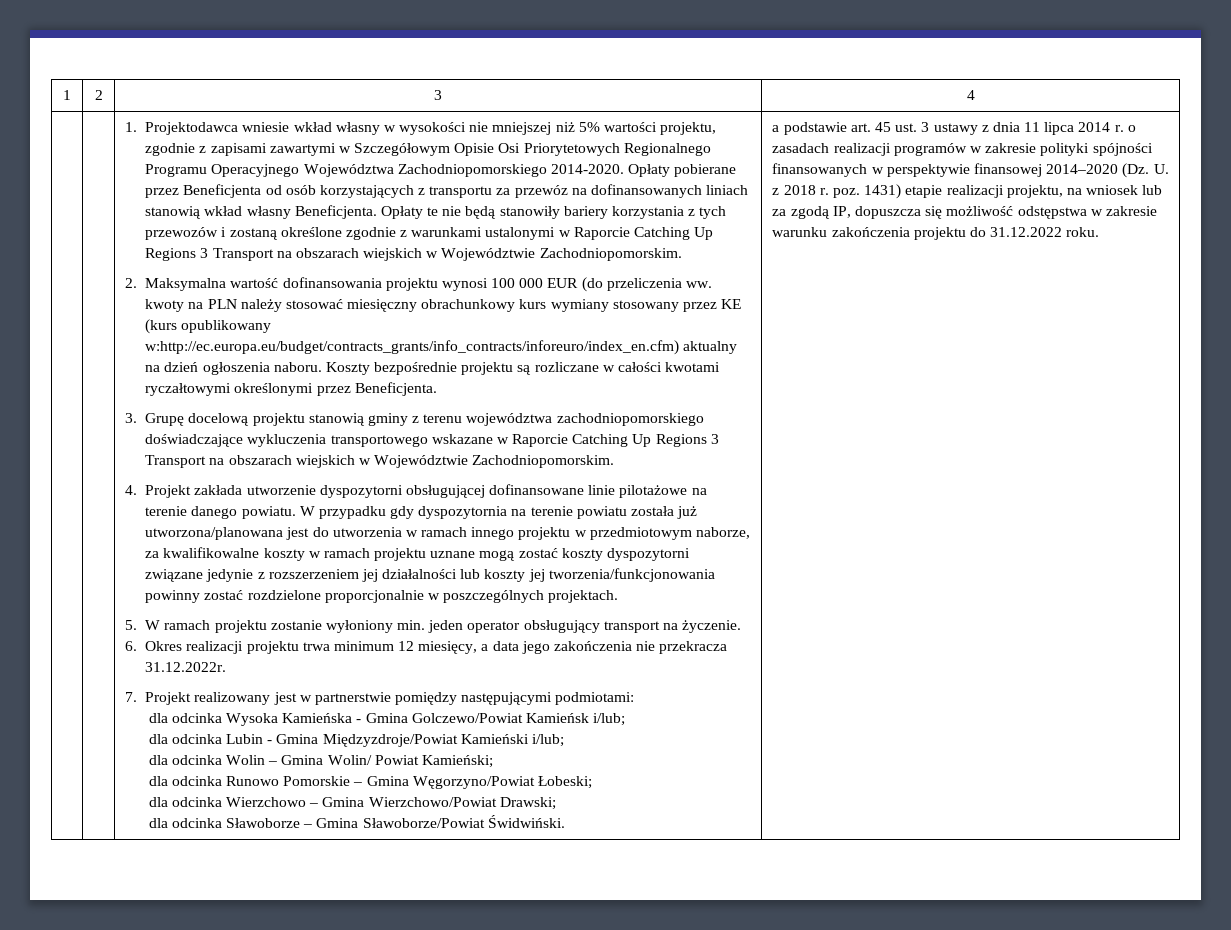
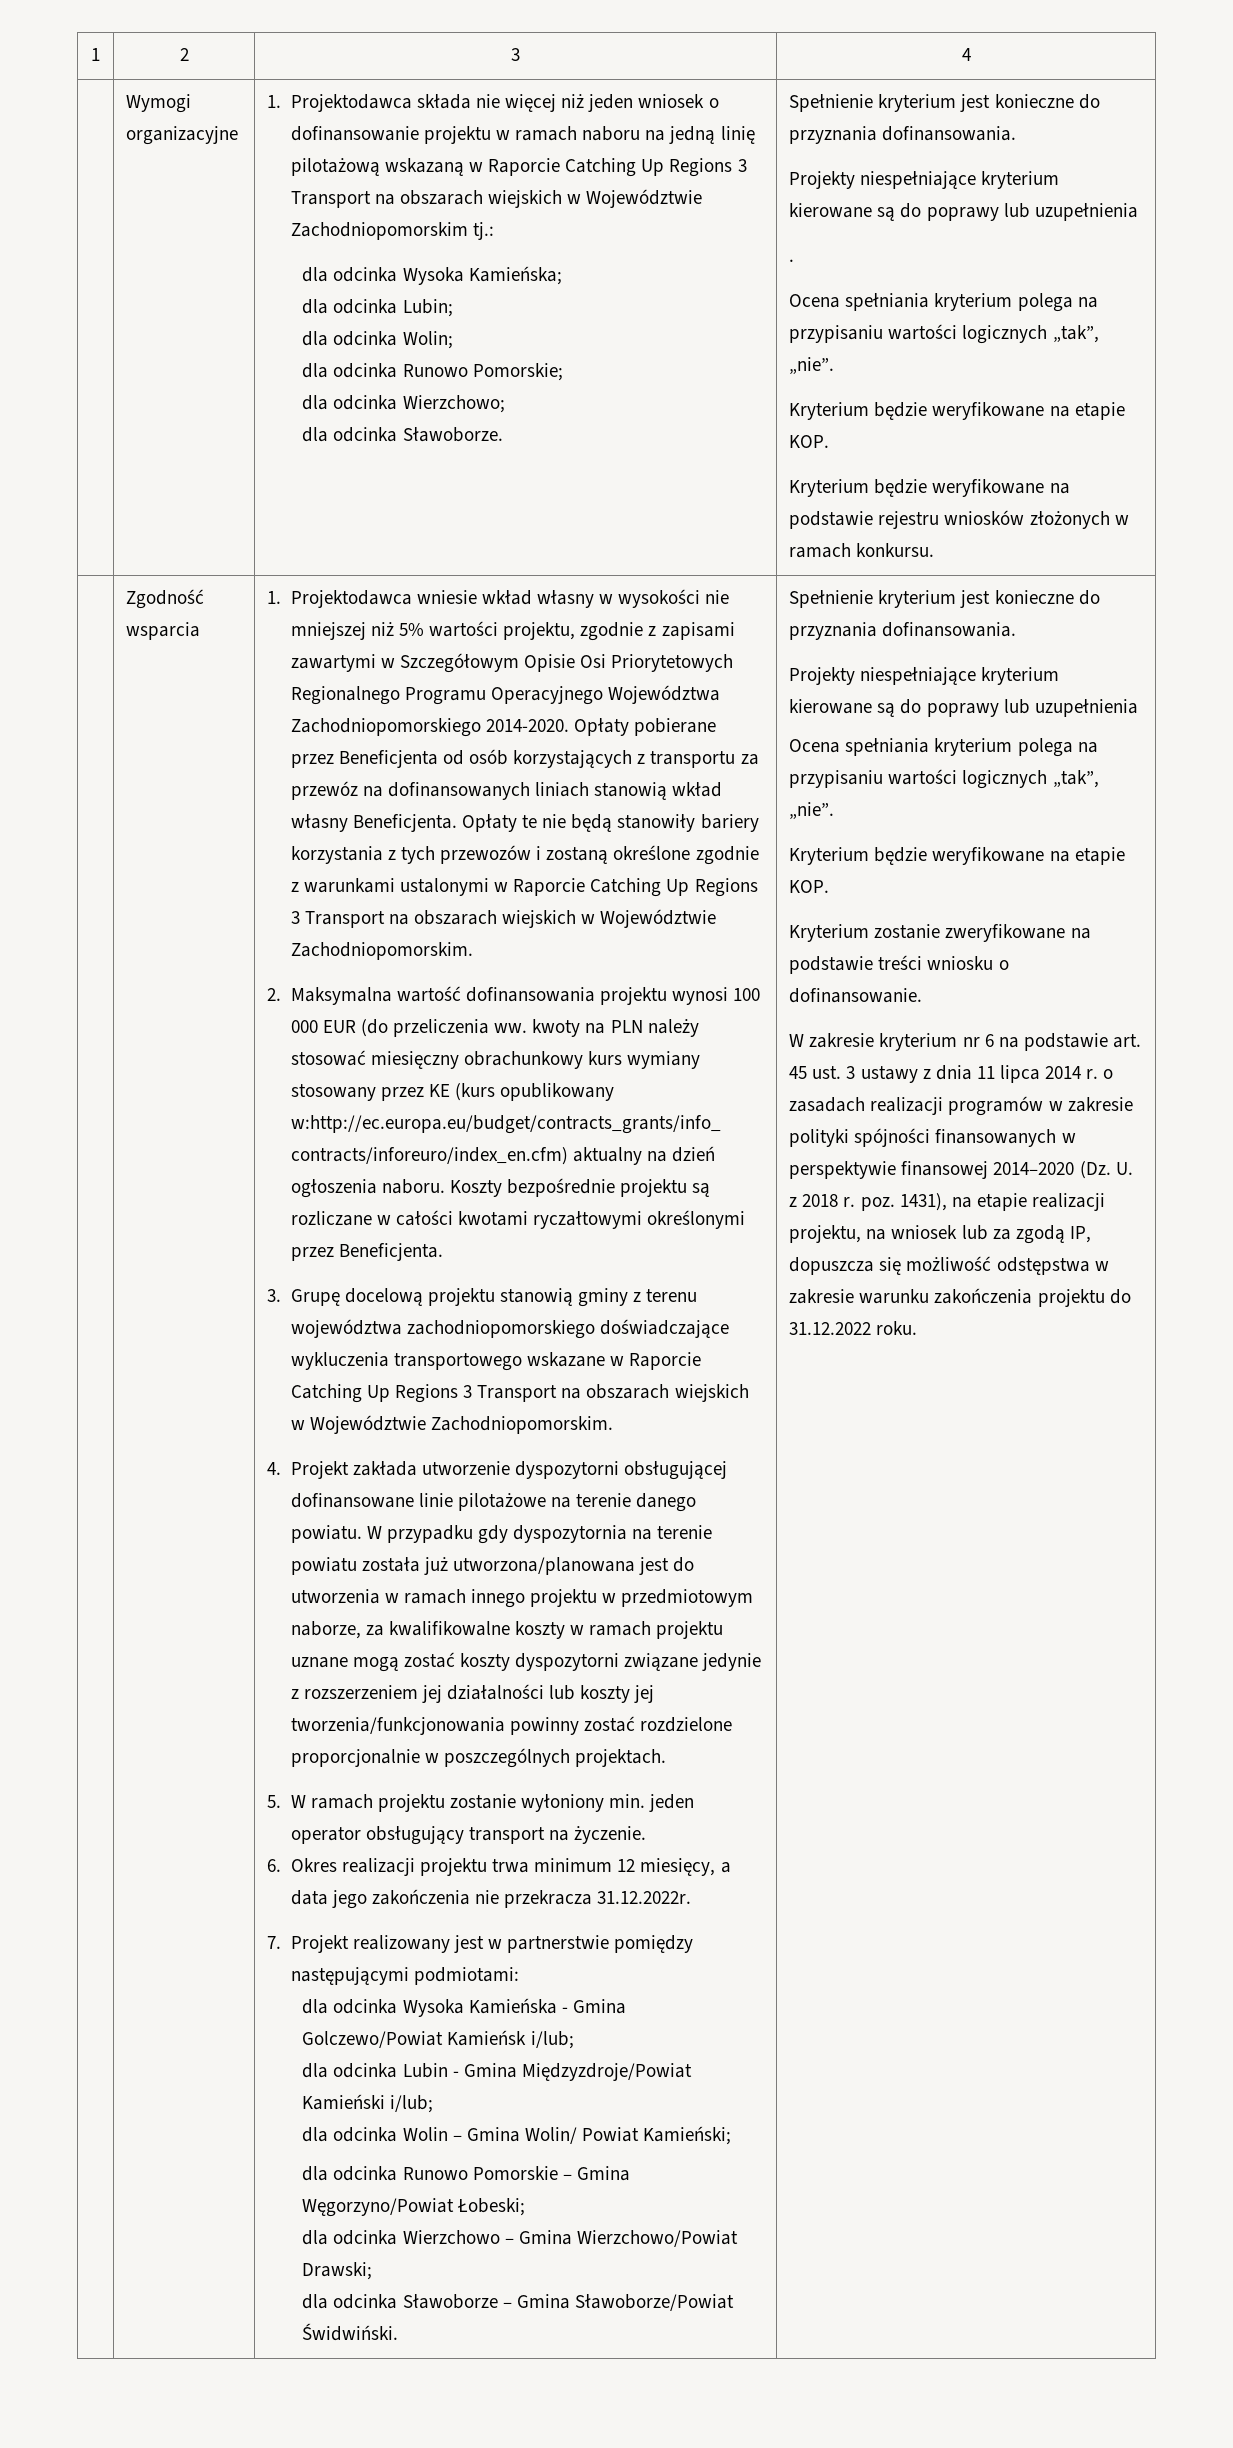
(975, 95) none -> [126,94,192,113] [126,126,239,145] [267,94,719,112] [290,126,755,144] [290,158,747,177] [290,189,703,208] [290,222,494,240] [302,266,562,285] [302,299,453,317] [302,331,453,349] [302,363,563,381] [302,395,505,413] [302,427,503,442] [789,94,1100,112] [789,126,1017,144] [789,171,1060,189] [789,203,1138,221] [789,259,795,262] [789,293,1098,312] [789,324,1099,344] [789,357,835,375] [789,402,1125,420] [789,435,830,448] [789,479,1070,497] [789,510,1129,529] [789,543,935,558] [126,589,205,609] [126,622,201,640] Wymogi organizacyjne | 1. Projektodawca składa nie więcej niż jeden wniosek o dofinansowanie projektu w ramach naboru na jedną linię pilotażową wskazaną w Raporcie Catching Up Regions 3 Transport na obszarach wiejskich w Województwie Zachodniopomorskim tj.: // dla odcinka Wysoka Kamieńska; // dla odcinka Lubin; // dla odcinka Wolin; // dla odcinka Runowo Pomorskie; // dla odcinka Wierzchowo; // dla odcinka Sławoborze. | Spełnienie kryterium jest konieczne do przyznania dofinansowania. // Projekty niespełniające kryterium kierowane są do poprawy lub uzupełnienia // . // Ocena spełniania kryterium polega na przypisaniu wartości logicznych „tak”, „nie”. // Kryterium będzie weryfikowane na etapie KOP. // Kryterium będzie weryfikowane na podstawie rejestru wniosków złożonych w ramach konkursu. // | Zgodność wsparcia
[772,125,780,132] a -> [789,590,1100,608] [789,622,1017,640] [789,667,1060,685] [789,699,1138,717] [789,738,1098,757] [789,769,1099,789] [789,802,835,820] [789,847,1125,865] [789,880,830,893] [789,924,1091,942] [789,955,1009,974] [789,988,923,1003] [789,1033,1019,1051] Spełnienie kryterium jest konieczne do przyznania dofinansowania. // Projekty niespełniające kryterium kierowane są do poprawy lub uzupełnienia // Ocena spełniania kryterium polega na przypisaniu wartości logicznych „tak”, „nie”. // Kryterium będzie weryfikowane na etapie KOP. // Kryterium zostanie zweryfikowane na podstawie treści wniosku o dofinansowanie. // W zakresie kryterium nr 6 na
[864,184,902,199] 1431) -> [899,1193,972,1211] 1431), na

